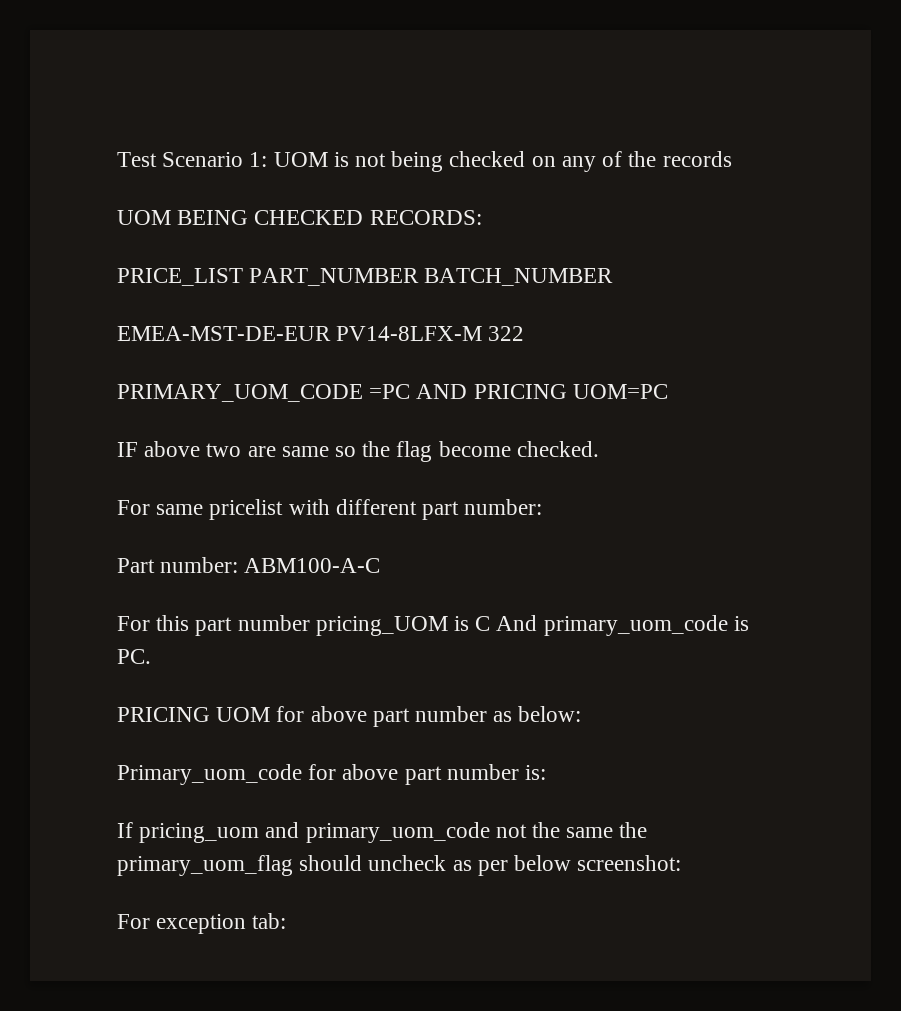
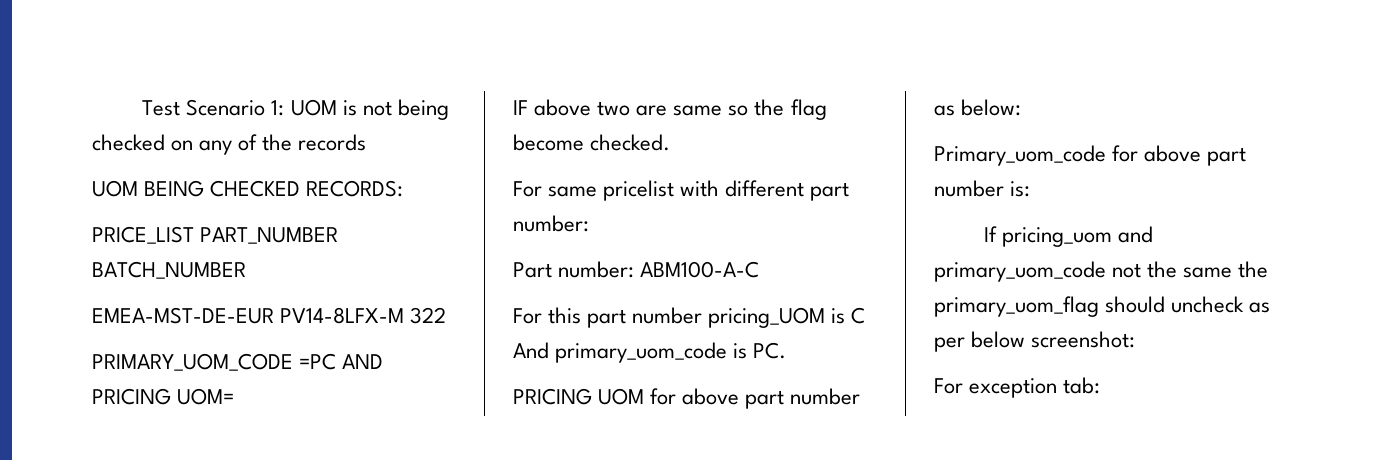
[572,384,668,399] UOM=PC -> [177,388,235,405] UOM=

